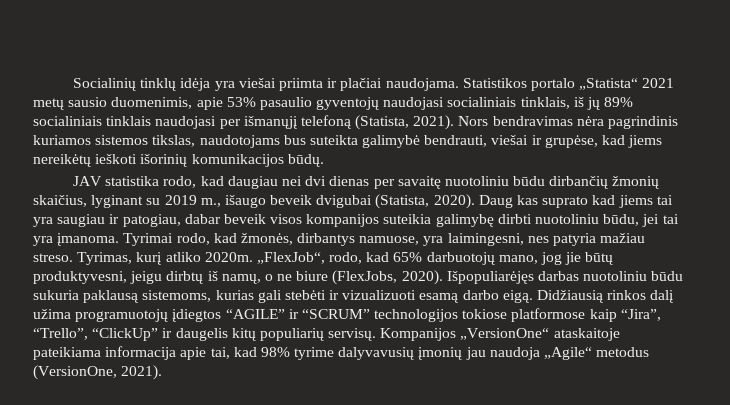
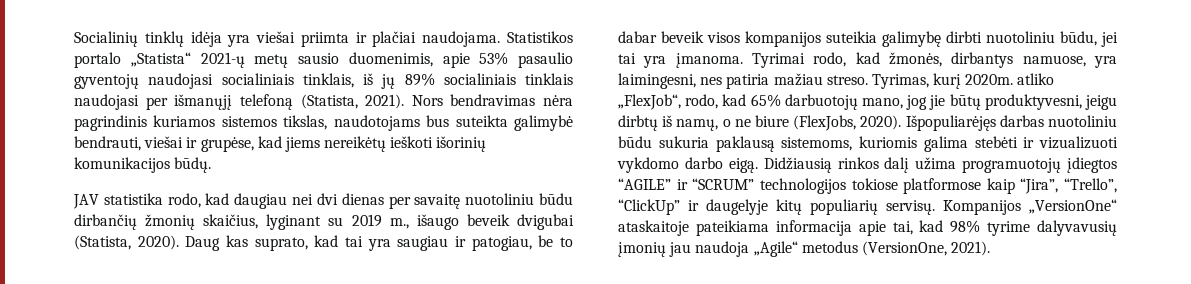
[642,78,675,88] 2021 -> [200,52,245,68] 2021-ų
[542,195,653,208] suprato kad jiems -> [254,235,339,251] suprato, kad
(181, 220) none -> [538,235,573,247] be to
[553,233,597,246] patyria -> [726,74,770,89] patiria
[165,252,253,262] atliko 2020m. -> [965,73,1055,85] 2020m. atliko
[215,290,282,303] kurias gali -> [859,136,968,152] kuriomis galima
[419,293,460,303] esamą -> [617,157,679,173] vykdomo
[175,328,228,341] daugelis -> [706,199,768,215] daugelyje

